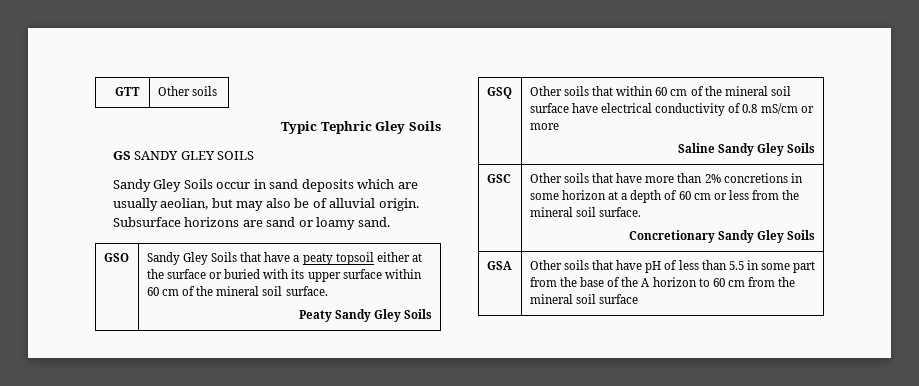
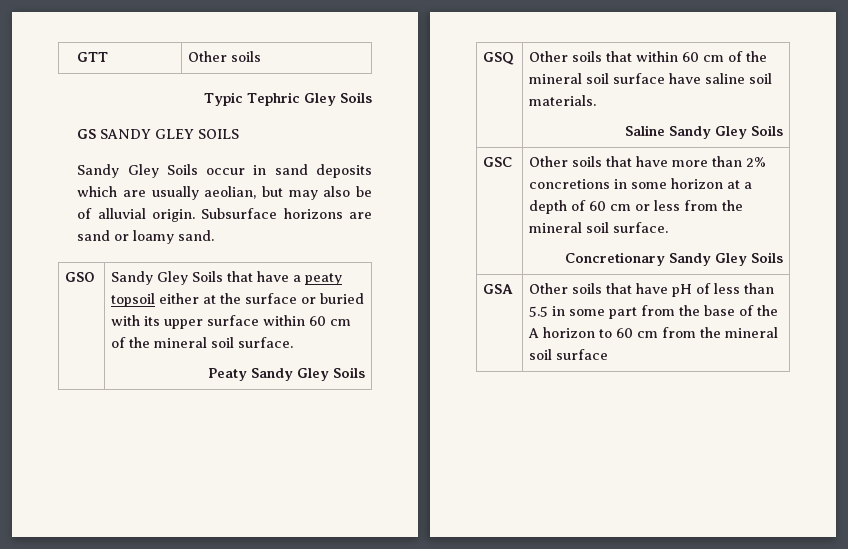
[601,103,814,116] [529,123,559,130] electrical conductivity of 0.8 mS/cm or more -> [705,73,773,84] [529,95,597,106] saline soil materials.

